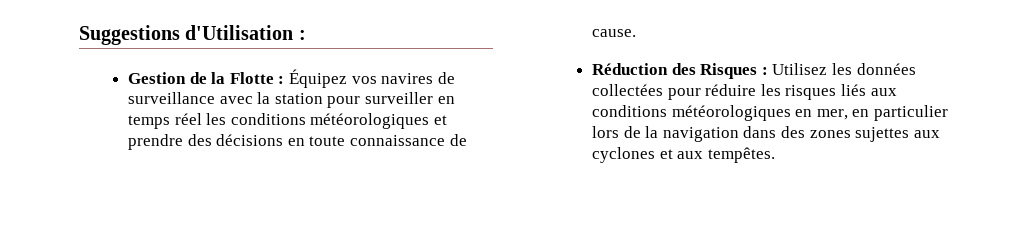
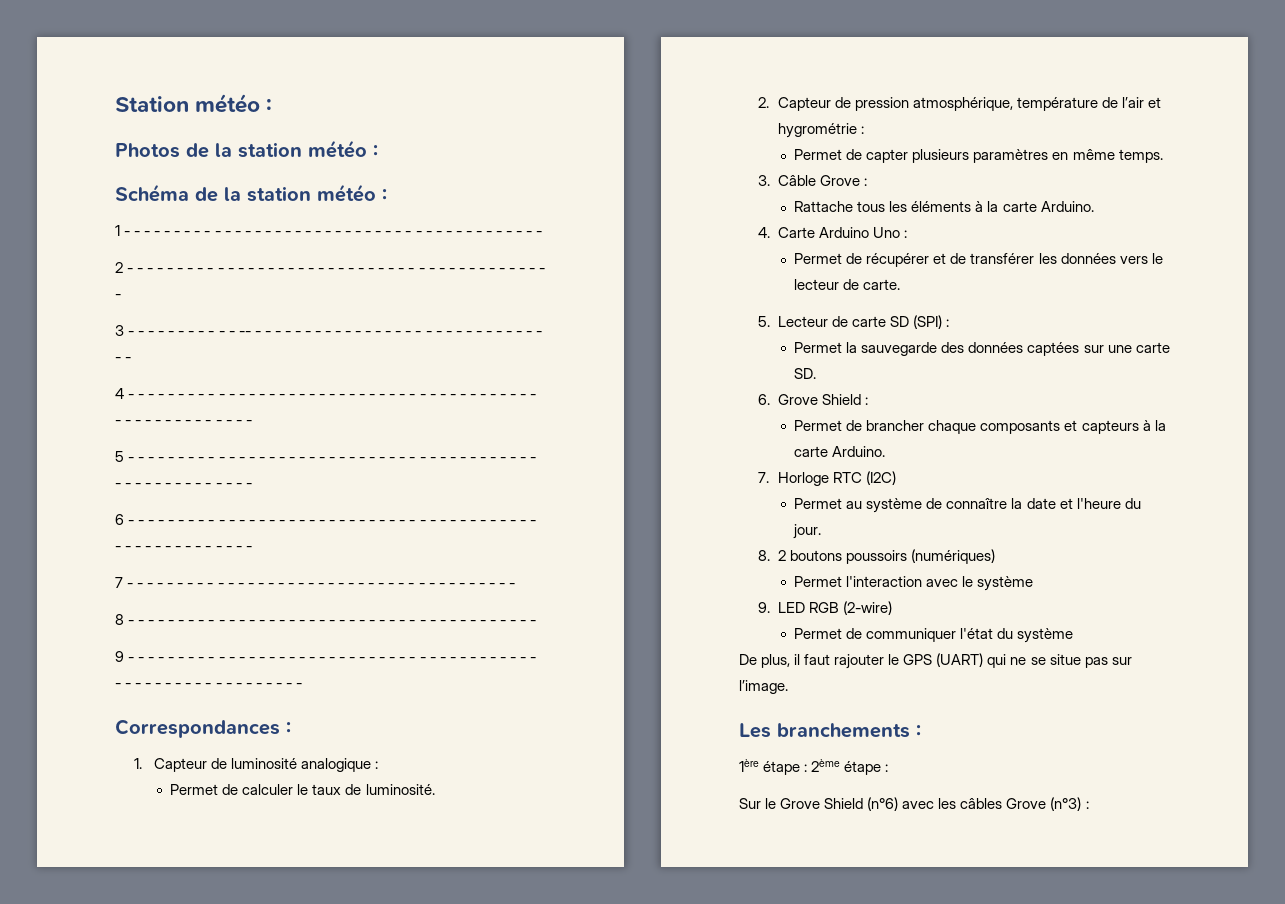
[79,25,306,45] [127,69,455,88] [127,92,455,108] [127,113,447,129] [127,134,467,150] [591,29,636,37] [591,63,916,79] [591,84,897,100] [591,105,948,121] [591,126,940,142] [591,147,775,163] Suggestions d'Utilisation : // Gestion de la Flotte : Équipez vos navires de surveillance avec la station pour surveiller en temps réel les conditions météorologiques et prendre des décisions en toute connaissance de cause. // Réduction des Risques : Utilisez les données collectées pour réduire les risques liés aux conditions météorologiques en mer, en particulier lors de la navigation dans des zones sujettes aux cyclones et aux tempêtes. -> [115,93,273,113] [115,140,378,158] [115,184,387,202] [115,225,543,236] [115,262,546,273] [115,294,121,299] [115,325,543,336] [115,357,132,362] [115,388,537,399] [115,420,252,425] [115,451,537,462] [115,483,252,488] [115,514,537,525] [115,546,252,551] [115,577,515,588] [115,614,537,625] [115,651,537,662] [115,683,302,688] [115,719,291,738] [134,758,378,772] [170,784,435,795] [758,97,1162,111] [777,123,864,138] [794,149,1163,163] [758,175,867,186] [794,201,1094,212] [758,227,908,238] [794,253,1163,267] [794,279,901,290] [758,315,950,329] [794,342,1170,356] [794,368,817,379] [758,394,868,405] [794,420,1166,434] [794,446,886,457] [758,471,896,486] [794,498,1141,513] [793,524,822,539] [758,549,996,564] [794,576,1034,591] [758,601,892,615] [794,628,1074,643] [739,653,1132,669] [739,680,788,694] [739,723,921,738] [739,759,889,775] [739,797,1089,811] Station météo : // Photos de la station météo : // Schéma de la station météo : // 1 - - - - - - - - - - - - - - - - - - - - - - - - - - - - - - - - - - - - - - - - - - // 2 - - - - - - - - - - - - - - - - - - - - - - - - - - - - - - - - - - - - - - - - - - - // 3 - - - - - - - - - - - -- - - - - - - - - - - - - - - - - - - - - - - - - - - - - - - - // 4 - - - - - - - - - - - - - - - - - - - - - - - - - - - - - - - - - - - - - - - - - - - - - - - - - - - - - - - // 5 - - - - - - - - - - - - - - - - - - - - - - - - - - - - - - - - - - - - - - - - - - - - - - - - - - - - - - - // 6 - - - - - - - - - - - - - - - - - - - - - - - - - - - - - - - - - - - - - - - - - - - - - - - - - - - - - - - // 7 - - - - - - - - - - - - - - - - - - - - - - - - - - - - - - - - - - - - - - - // 8 - - - - - - - - - - - - - - - - - - - - - - - - - - - - - - - - - - - - - - - - - // 9 - - - - - - - - - - - - - - - - - - - - - - - - - - - - - - - - - - - - - - - - - - - - - - - - - - - - - - - - - - - - // Correspondances : // 1. Capteur de luminosité analogique : // Permet de calculer le taux de luminosité. // 2. Capteur de pression atmosphérique, température de l’air et hygrométrie : // Permet de capter plusieurs paramètres en même temps. // 3. Câble Grove : // Rattache tous les éléments à la carte Arduino. // 4. Carte Arduino Uno : // Permet de récupérer et de transférer les données vers le lecteur de carte. // 5. Lecteur de carte SD (SPI) : // Permet la sauvegarde des données captées sur une carte SD. // 6. Grove Shield : // Permet de brancher chaque composants et capteurs à la carte Arduino. // 7. Horloge RTC (I2C) // Permet au système de connaître la date et l'heure du jour. // 8. 2 boutons poussoirs (numériques) // Permet l'interaction avec le système // 9. LED RGB (2-wire) // Permet de communiquer l'état du système // De plus, il faut rajouter le GPS (UART) qui ne se situe pas sur l’image. // Les branchements : // 1ère étape : 2ème étape : // Sur le Grove Shield (n°6) avec les câbles Grove (n°3) :

